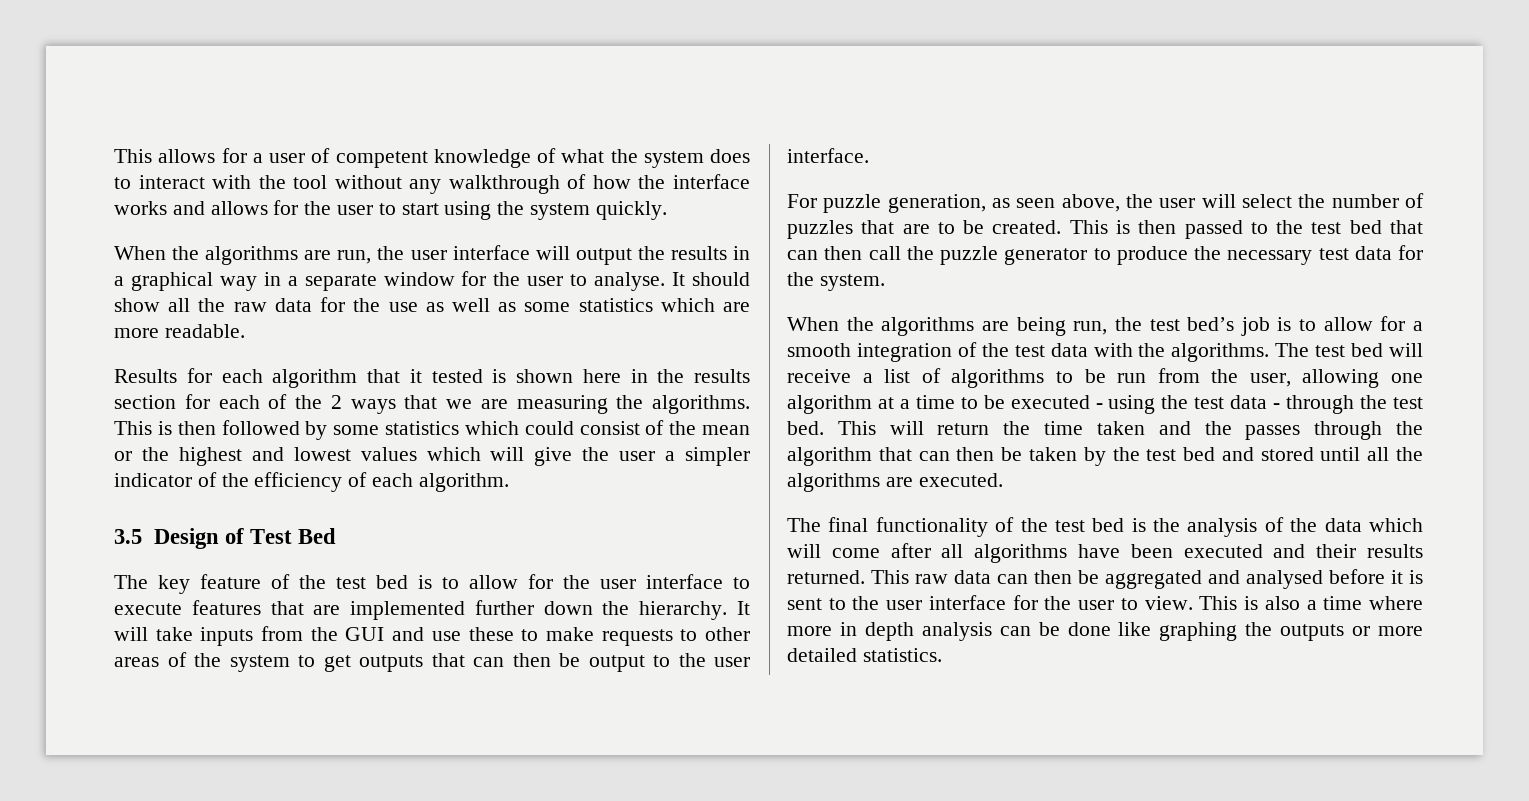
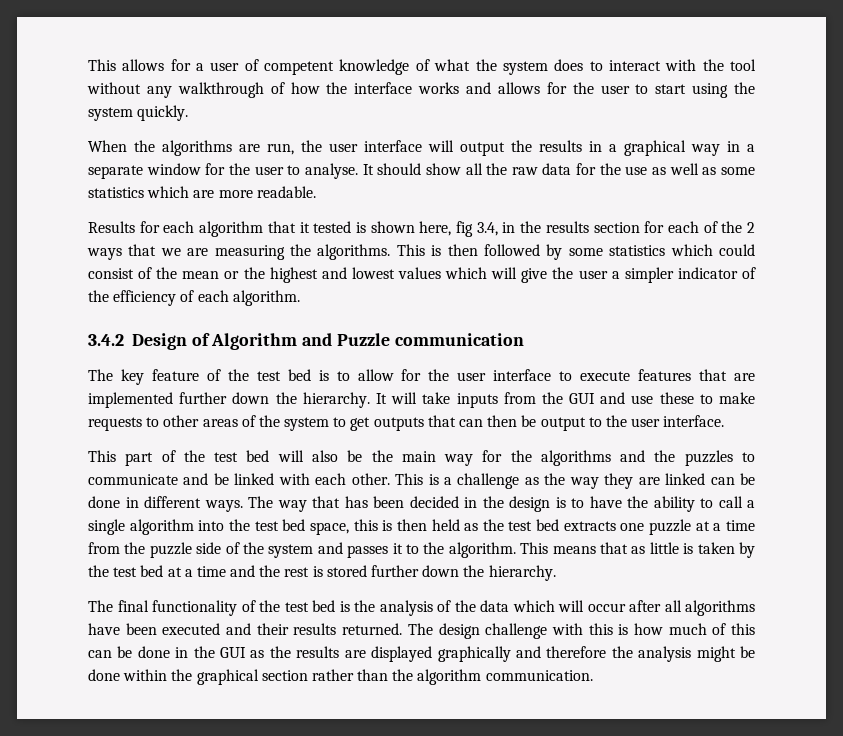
[582,369,621,383] here -> [419,221,498,237] here, fig 3.4,
[114,529,142,544] 3.5 -> [88,334,124,346] 3.4.2
[250,528,337,544] Test Bed -> [211,333,525,350] Algorithm and Puzzle communication
[787,193,1424,213] [787,220,1423,239] [787,245,1423,265] [787,272,885,291] [787,316,1423,336] [787,342,1423,362] [787,368,1423,388] [787,395,1423,414] [787,421,1423,440] [787,447,1023,466] For puzzle generation, as seen above, the user will select the number of puzzles that are to be created. This is then passed to the test bed that can then call the puzzle generator to produce the necessary test data for the system. // When the algorithms are being run, the test bed’s job is to allow for a smooth integration of the test data with the algorithms. The test bed will receive a list of algorithms to be run from the user, allowing one algorithm at a time to be executed - using the test data - through the test bed. This will return the time taken and the passes through the algorithm that can then be -> [88,450,756,466] [88,473,756,489] [88,496,755,512] [88,519,755,535] [88,542,694,558] This part of the test bed will also be the main way for the algorithms and the puzzles to communicate and be linked with each other. This is a challenge as the way they are linked can be done in different ways. The way that has been decided in the design is to have the ability to call a single algorithm into the test bed space, this is then held as the test bed extracts one puzzle at a time from the puzzle side of the system and passes it to the algorithm. This means that as little is
[1221,447,1423,461] [787,473,1003,492] and stored until all the algorithms are executed. -> [167,565,556,581] at a time and the rest is stored further down the hierarchy.
[831,548,880,558] come -> [587,603,626,612] occur
[871,569,1423,589] [787,595,1423,610] [787,622,1423,641] [787,648,942,662] This raw data can then be aggregated and analysed before it is sent to the user interface for the user to view. This is also a time where more in depth analysis can be done like graphing the outputs or more detailed statistics. -> [407,623,755,639] [88,646,755,662] [88,669,593,685] The design challenge with this is how much of this can be done in the GUI as the results are displayed graphically and therefore the analysis might be done within the graphical section rather than the algorithm communication.

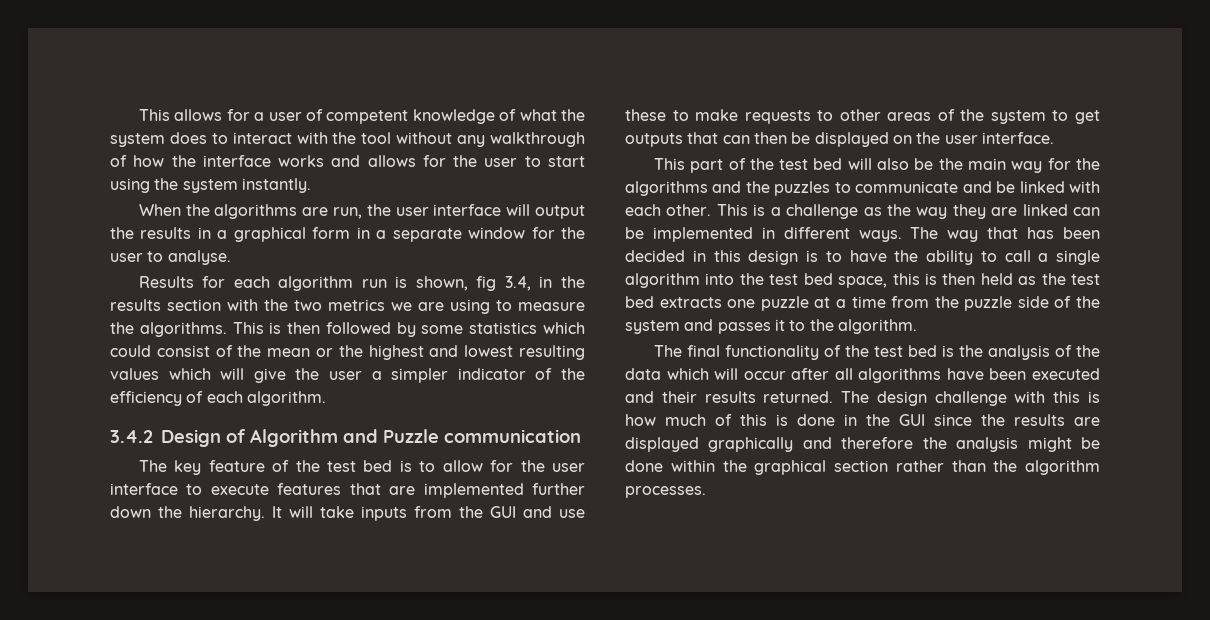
[137,105,189,121] quickly. -> [241,178,311,193] instantly.
[691,144,720,156] way -> [312,227,351,239] form
[362,163,755,175] [88,186,316,198] [88,221,452,237] It should show all the raw data for the use as well as some statistics which are more readable. // Results for each algorithm that it tested is shown here, -> [138,276,468,291] // Results for each algorithm run is shown,
[644,221,755,233] [87,244,285,260] for each of the 2 ways that we are measuring -> [227,299,585,314] with the two metrics we are using to measure
(395, 273) none -> [519,345,585,360] resulting
[540,417,602,431] output to -> [814,132,912,147] displayed on
[88,496,120,508] done -> [652,227,753,242] implemented
[482,496,504,508] the -> [713,250,741,262] this
[520,542,755,558] [88,565,556,581] This means that as little is taken by the test bed at a time and the rest is stored further down the hierarchy. -> (917, 326) none
[88,646,133,658] can be -> [776,414,788,426] is
[250,650,265,658] as -> [934,414,972,426] since
[485,670,593,681] communication. -> [625,486,706,498] processes.

